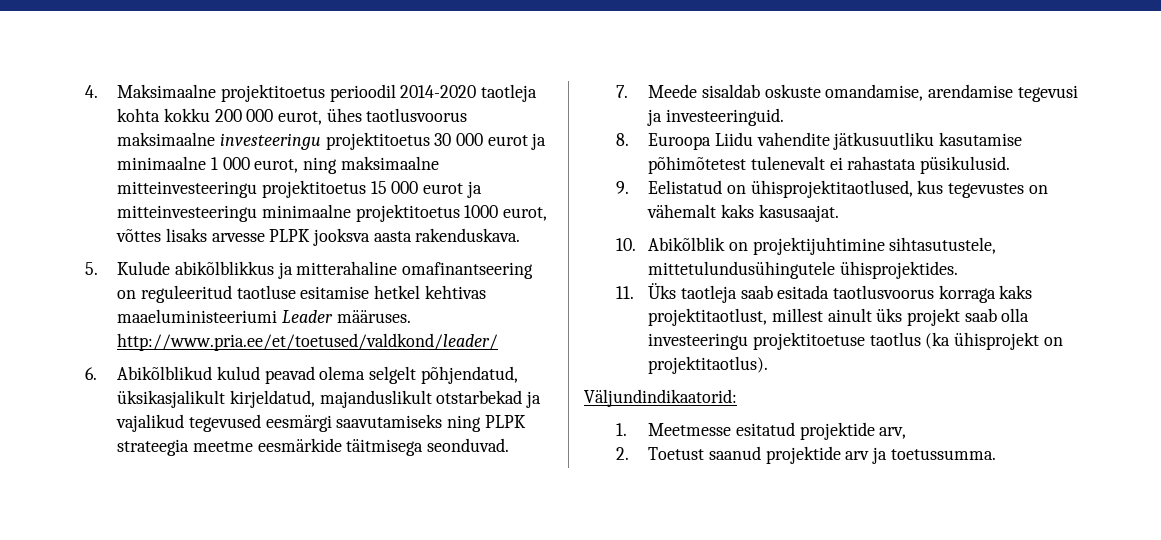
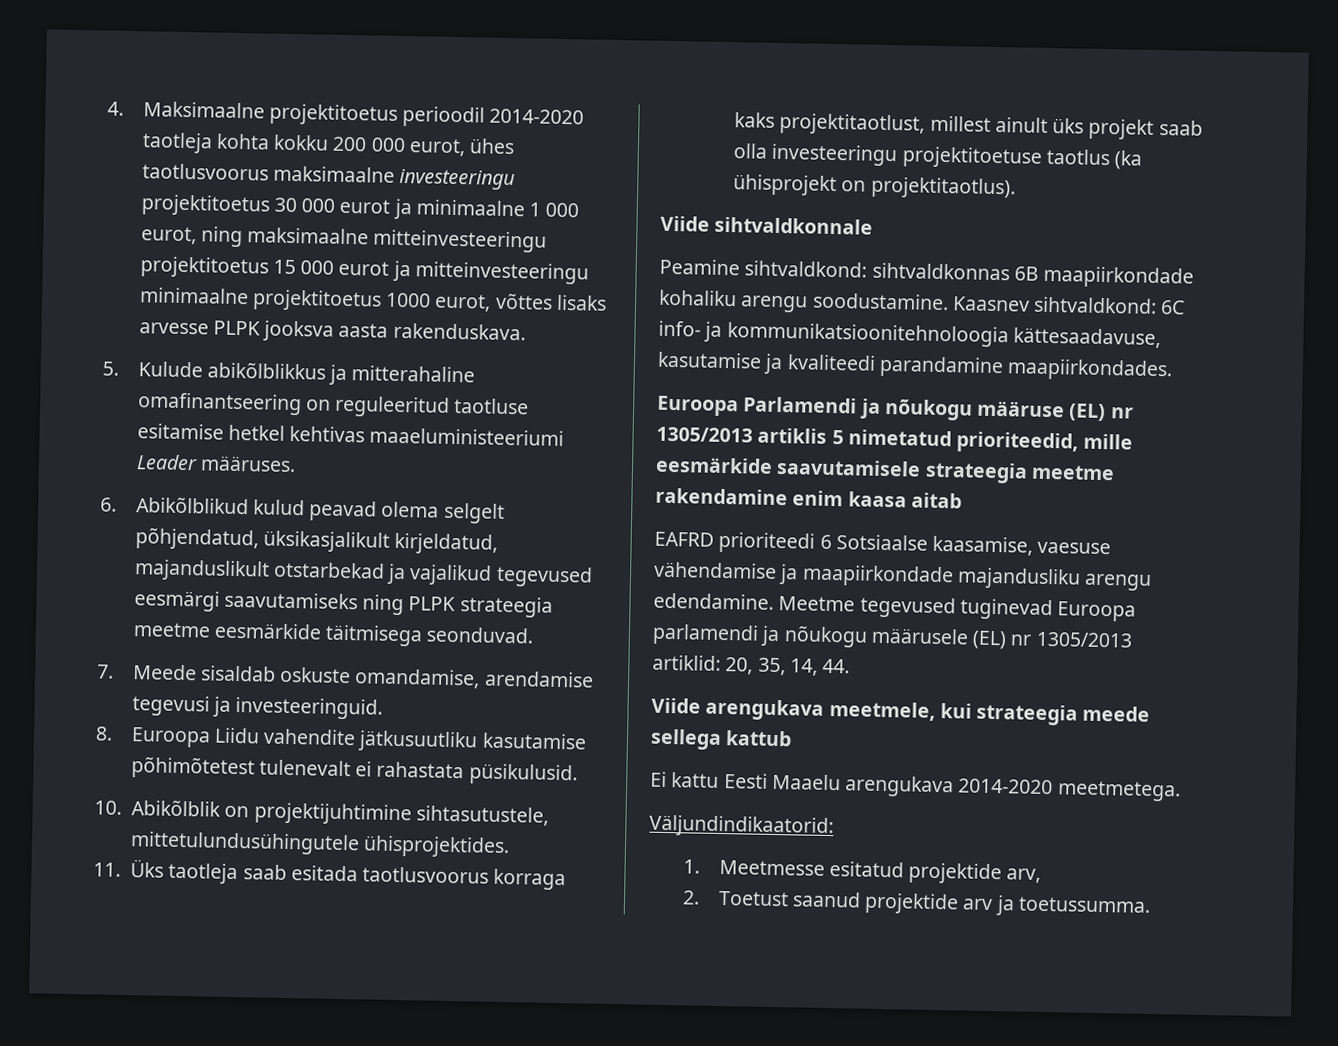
[117,333,499,351] http://www.pria.ee/et/toetused/valdkond/leader/ -> (296, 464) none
[616,180,1048,198] [647,204,839,222] // 9. Eelistatud on ühisprojektitaotlused, kus tegevustes on vähemalt kaks kasusaajat. -> (578, 774) none
(769, 365) none -> [660,215,874,235] [659,258,1195,289] [659,289,1186,315] [658,320,1161,349] [657,351,1174,382] [657,395,1134,422] [656,426,1134,454] [655,456,1115,484] [655,487,962,509] [654,531,1112,556] [654,561,1153,591] [653,592,1137,622] [652,623,1133,650] [652,654,851,676] [651,697,1151,726] [650,728,793,750] [650,771,1181,802] // Viide sihtvaldkonnale // Peamine sihtvaldkond: sihtvaldkonnas 6B maapiirkondade kohaliku arengu soodustamine. Kaasnev sihtvaldkond: 6C info- ja kommunikatsioonitehnoloogia kättesaadavuse, kasutamise ja kvaliteedi parandamine maapiirkondades. // Euroopa Parlamendi ja nõukogu määruse (EL) nr 1305/2013 artiklis 5 nimetatud prioriteedid, mille eesmärkide saavutamisele strateegia meetme rakendamine enim kaasa aitab // EAFRD prioriteedi 6 Sotsiaalse kaasamise, vaesuse vähendamise ja maapiirkondade majandusliku arengu edendamine. Meetme tegevused tuginevad Euroopa parlamendi ja nõukogu määrusele (EL) nr 1305/2013 artiklid: 20, 35, 14, 44. // Viide arengukava meetmele, kui strateegia meede sellega kattub // Ei kattu Eesti Maaelu arengukava 2014-2020 meetmetega.

